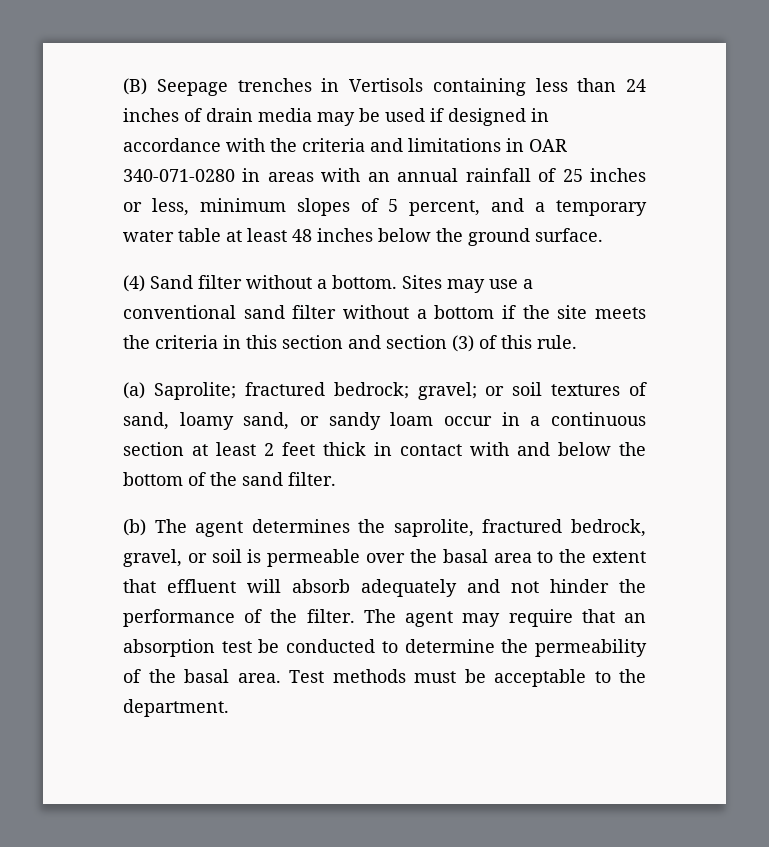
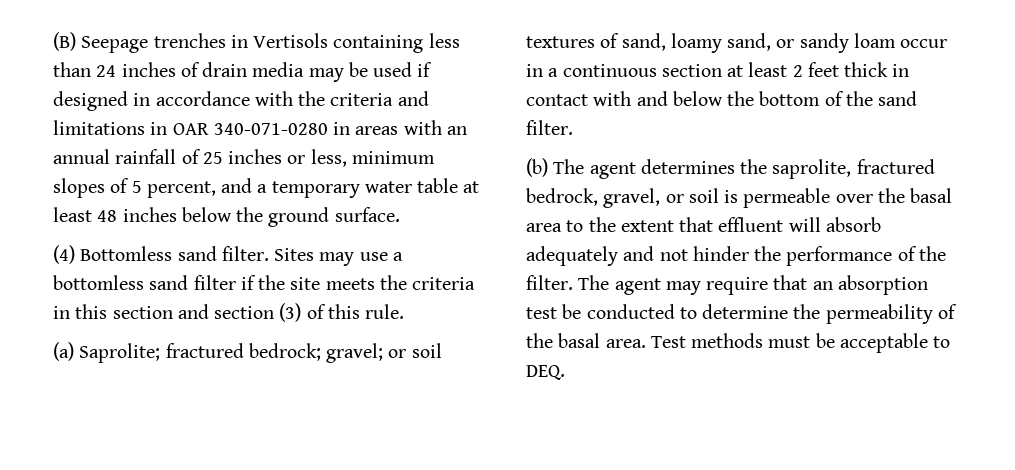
[150,275,397,289] Sand filter without a bottom. -> [80,246,269,261] Bottomless sand filter.
[123,305,236,319] conventional -> [53,275,144,290] bottomless
[343,305,495,319] without a bottom -> (236, 282) none
[619,669,646,683] [123,699,229,717] the department. -> [526,365,565,380] DEQ.

